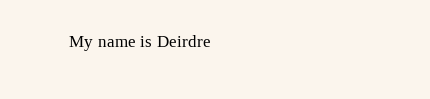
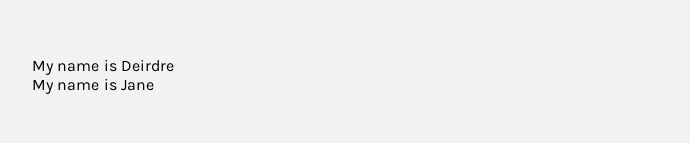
(211, 41) none -> [32,78,154,94] // My name is Jane

